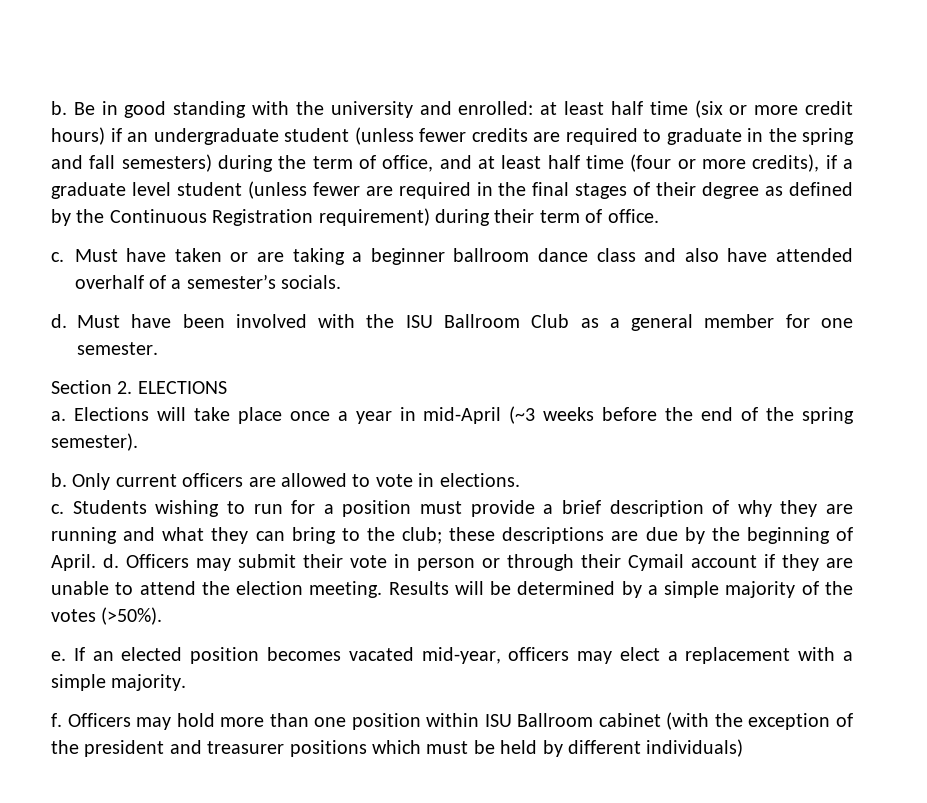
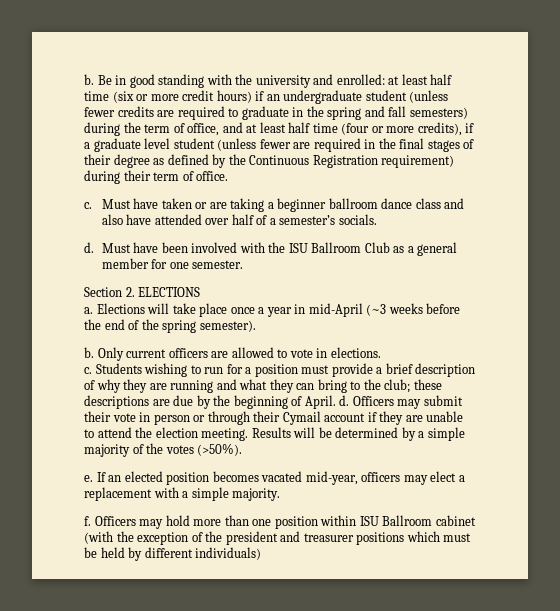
[74,275,144,289] overhalf -> [205,214,254,225] over half

